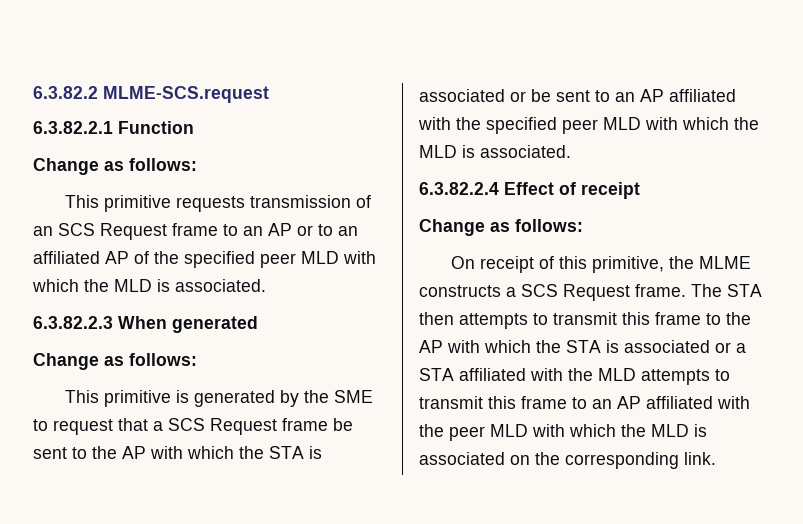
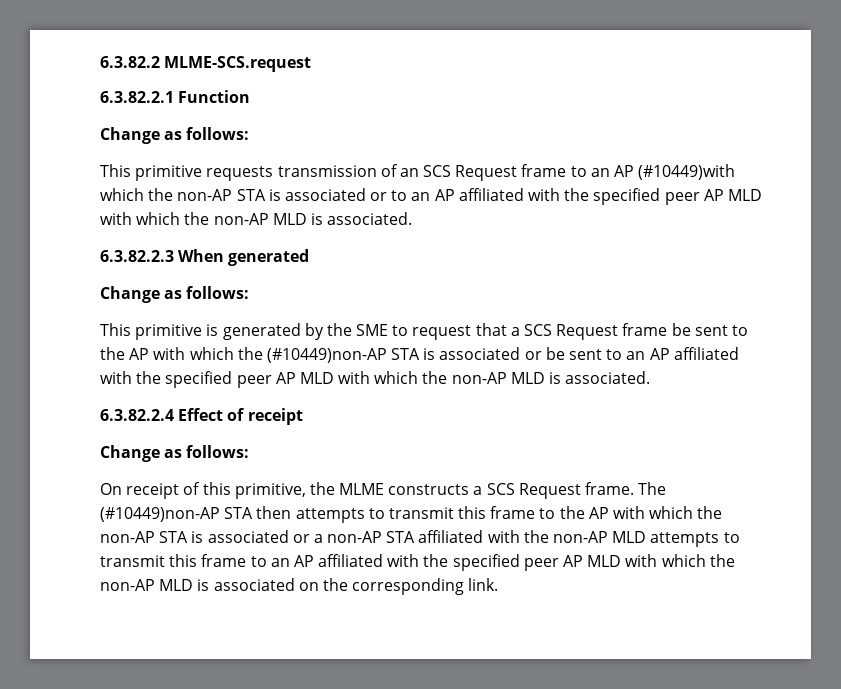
[297,224,358,236] [33,251,376,268] [32,279,109,292] or to an affiliated AP of the specified peer MLD with which the -> [638,164,736,180] [100,188,762,205] [100,212,269,225] (#10449)with which the non-AP STA is associated or to an AP affiliated with the specified peer AP MLD with which the non-AP
(264, 452) none -> [266,348,387,363] (#10449)non-AP
[603,117,759,130] MLD with which the -> [275,371,507,384] AP MLD with which the non-AP
(722, 290) none -> [100,507,220,522] (#10449)non-AP
(561, 346) none -> [100,531,155,543] non-AP
(746, 348) none -> [327,531,383,543] non-AP
(593, 374) none -> [553,531,609,543] non-AP
[449,424,646,441] peer MLD with which the -> [452,554,735,571] [100,579,155,591] specified peer AP MLD with which the non-AP

